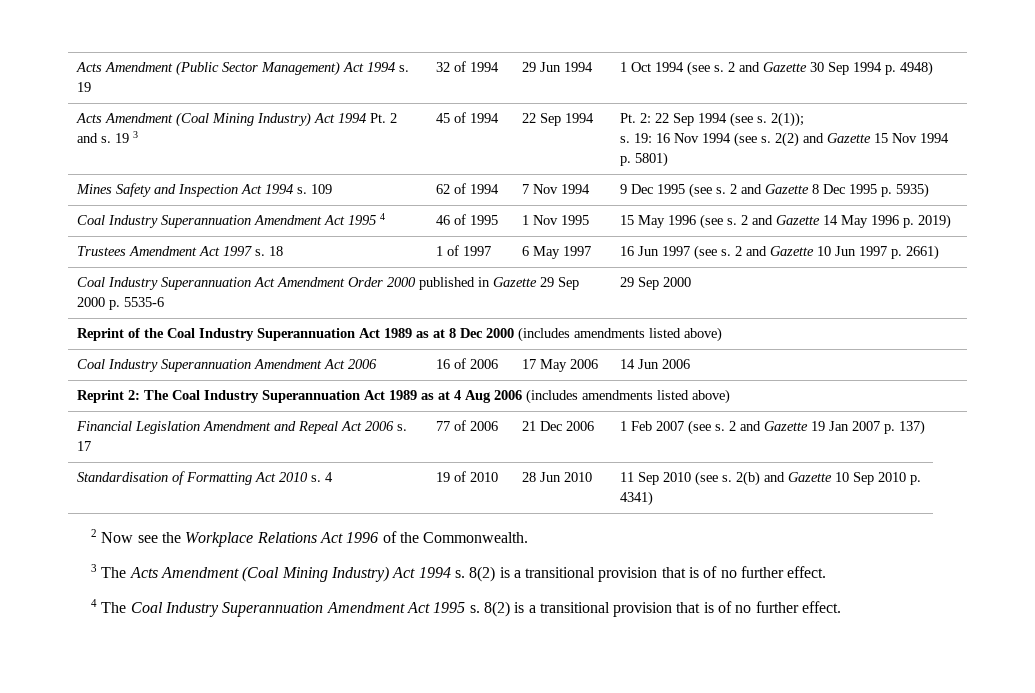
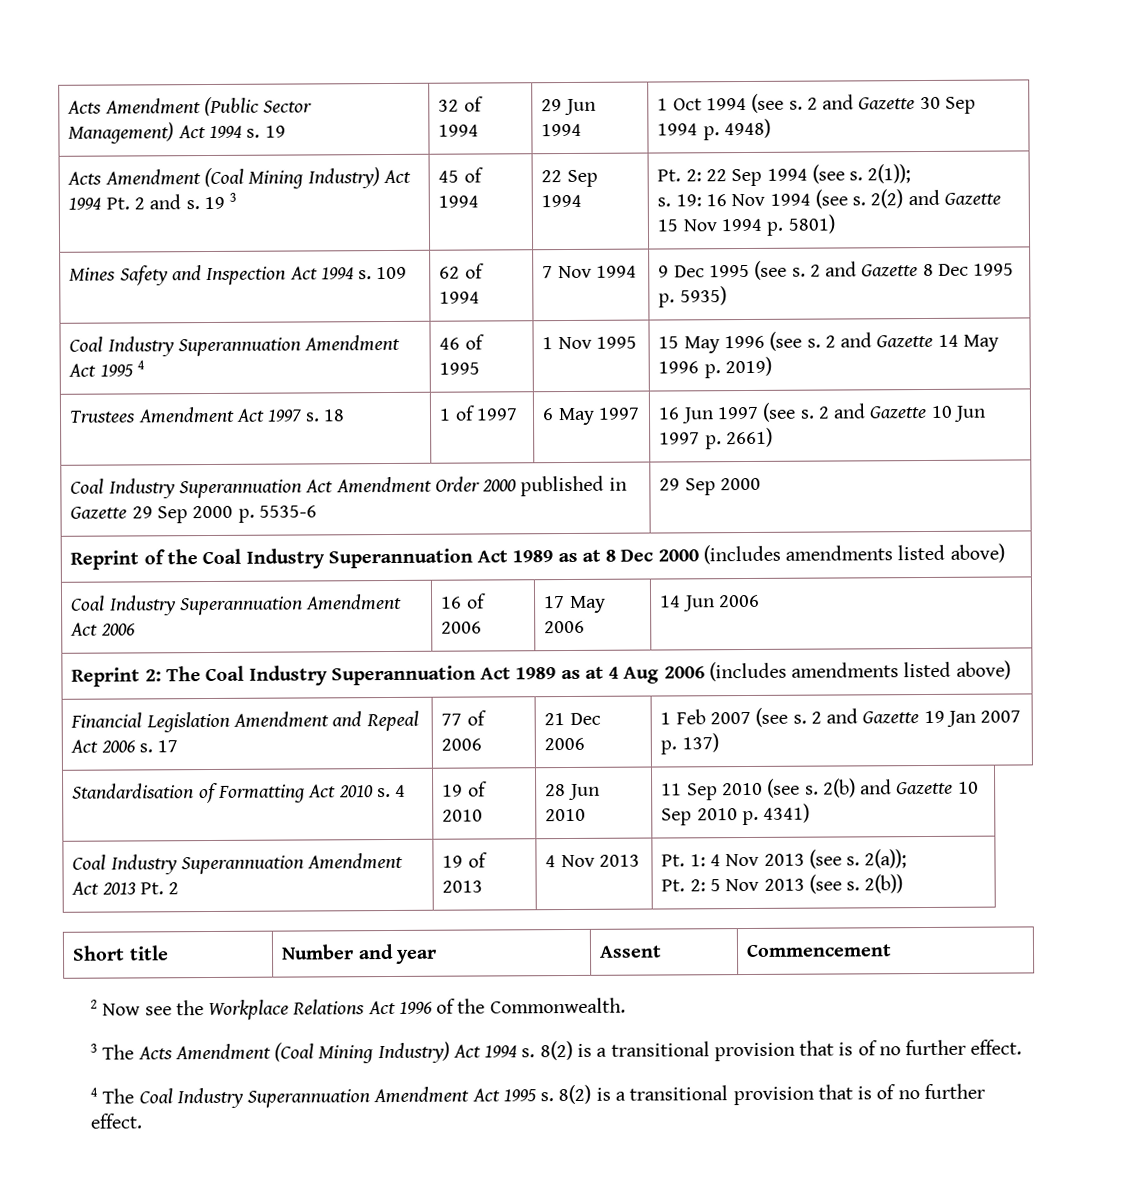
(654, 498) none -> [72,852,404,875] [71,881,180,895] [442,852,488,868] [442,880,484,893] [545,854,641,868] [661,849,908,869] [661,874,904,894] [72,945,169,961] [281,943,438,964] [599,945,663,958] [746,943,893,958] // Coal Industry Superannuation Amendment Act 2013 Pt. 2 | 19 of 2013 | 4 Nov 2013 | Pt. 1: 4 Nov 2013 (see s. 2(a)); // Pt. 2: 5 Nov 2013 (see s. 2(b)) // Short title | Number and year | Assent | Commencement

